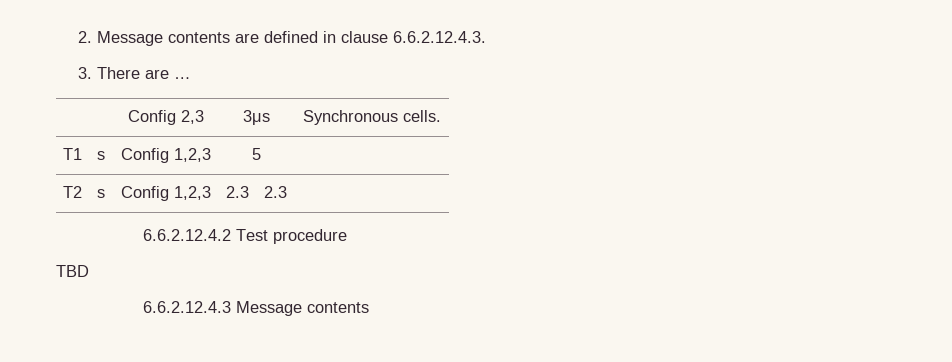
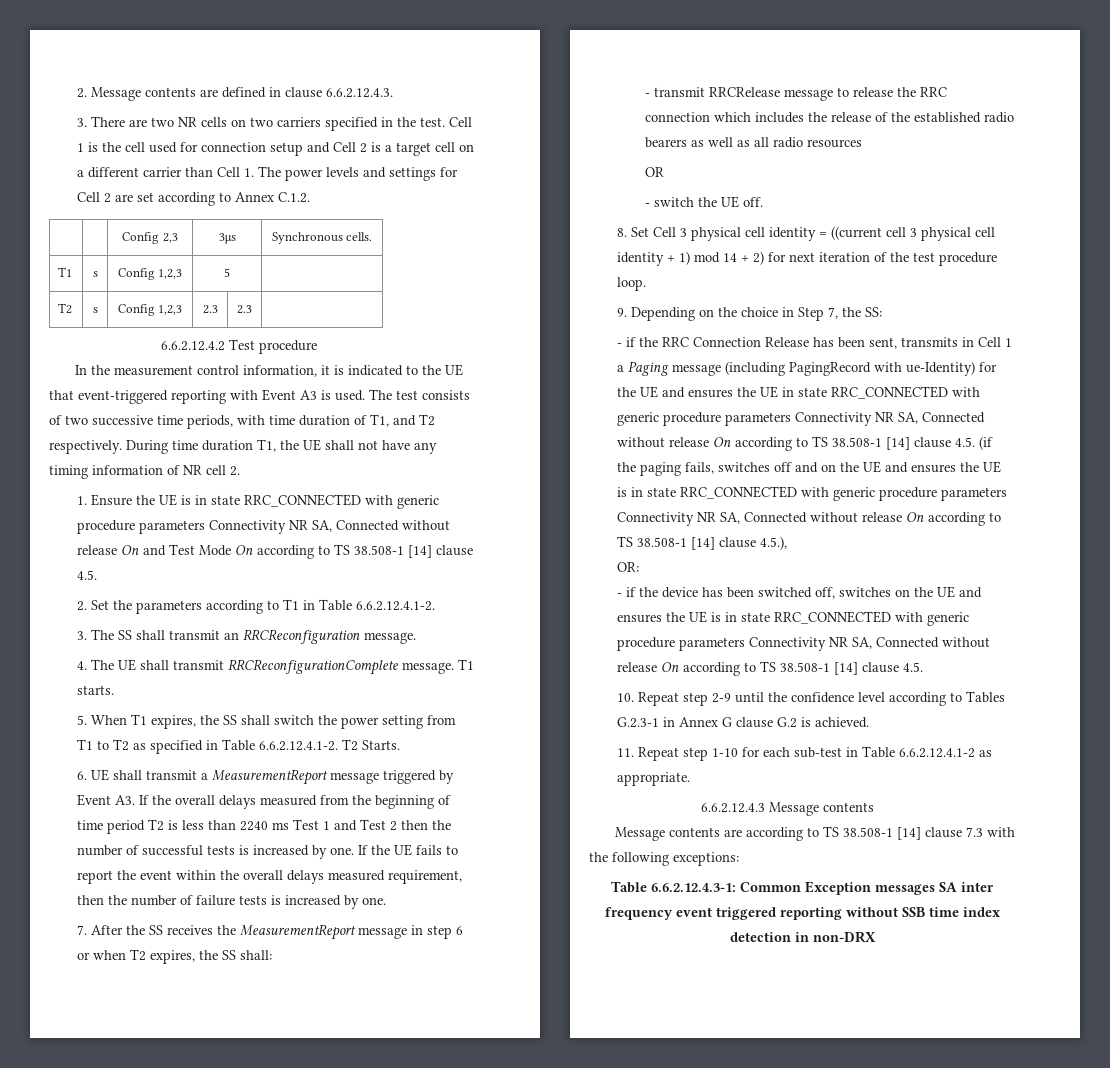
[173,77,191,79] … -> [151,117,473,131] [77,142,475,156] [77,166,459,181] [77,192,311,206] two NR cells on two carriers specified in the test. Cell 1 is the cell used for connection setup and Cell 2 is a target cell on a different carrier than Cell 1. The power levels and settings for Cell 2 are set according to Annex C.1.2.
[56,265,89,277] [143,301,370,316] TBD // 6.6.2.12.4.3 Message contents -> [74,364,463,377] [49,389,470,404] [49,414,435,429] [49,439,437,454] [49,465,240,479] [77,494,440,509] [77,520,451,534] [77,544,474,559] [77,570,98,580] [77,599,436,614] [77,629,417,644] [77,659,475,675] [77,685,115,695] [77,714,457,729] [77,739,401,754] [77,769,455,785] [77,794,452,809] [77,819,452,834] [77,844,459,859] [77,870,463,884] [77,895,387,909] [77,924,464,940] [77,949,273,964] [645,87,948,101] [645,112,1015,123] [645,137,863,148] [645,167,665,177] [645,196,764,208] [617,226,996,241] [617,251,998,266] [617,277,647,291] [617,307,883,321] [617,337,1013,349] [617,361,998,376] [617,386,981,399] [617,412,986,426] [617,436,994,451] [617,461,1002,476] [617,486,1008,501] [617,512,1002,526] [617,536,788,550] [617,562,640,572] [617,586,983,599] [617,611,970,626] [617,637,991,651] [617,661,924,676] [617,691,1006,706] [617,717,870,728] [617,746,993,761] [617,772,691,786] [701,802,875,816] [614,826,1015,841] [589,852,739,866] [611,881,994,895] [604,907,1000,920] [729,931,876,943] In the measurement control information, it is indicated to the UE that event-triggered reporting with Event A3 is used. The test consists of two successive time periods, with time duration of T1, and T2 respectively. During time duration T1, the UE shall not have any timing information of NR cell 2. // 1. Ensure the UE is in state RRC_CONNECTED with generic procedure parameters Connectivity NR SA, Connected without release On and Test Mode On according to TS 38.508-1 [14] clause 4.5. // 2. Set the parameters according to T1 in Table 6.6.2.12.4.1-2. // 3. The SS shall transmit an RRCReconfiguration message. // 4. The UE shall transmit RRCReconfigurationComplete message. T1 starts. // 5. When T1 expires, the SS shall switch the power setting from T1 to T2 as specified in Table 6.6.2.12.4.1-2. T2 Starts. // 6. UE shall transmit a MeasurementReport message triggered by Event A3. If the overall delays measured from the beginning of time period T2 is less than 2240 ms Test 1 and Test 2 then the number of successful tests is increased by one. If the UE fails to report the event within the overall delays measured requirement, then the number of failure tests is increased by one. // 7. After the SS receives the MeasurementReport message in step 6 or when T2 expires, the SS shall: // - transmit RRCRelease message to release the RRC connection which includes the release of the established radio bearers as well as all radio resources // OR // - switch the UE off. // 8. Set Cell 3 physical cell identity = ((current cell 3 physical cell identity + 1) mod 14 + 2) for next iteration of the test procedure loop. // 9. Depending on the choice in Step 7, the SS: // - if the RRC Connection Release has been sent, transmits in Cell 1 a Paging message (including PagingRecord with ue-Identity) for the UE and ensures the UE in state RRC_CONNECTED with generic procedure parameters Connectivity NR SA, Connected without release On according to TS 38.508-1 [14] clause 4.5. (if the paging fails, switches off and on the UE and ensures the UE is in state RRC_CONNECTED with generic procedure parameters Connectivity NR SA, Connected without release On according to TS 38.508-1 [14] clause 4.5.), // OR: // - if the device has been switched off, switches on the UE and ensures the UE is in state RRC_CONNECTED with generic procedure parameters Connectivity NR SA, Connected without release On according to TS 38.508-1 [14] clause 4.5. // 10. Repeat step 2-9 until the confidence level according to Tables G.2.3-1 in Annex G clause G.2 is achieved. // 11. Repeat step 1-10 for each sub-test in Table 6.6.2.12.4.1-2 as appropriate. // 6.6.2.12.4.3 Message contents // Message contents are according to TS 38.508-1 [14] clause 7.3 with the following exceptions: // Table 6.6.2.12.4.3-1: Common Exception messages SA inter frequency event triggered reporting without SSB time index detection in non-DRX

